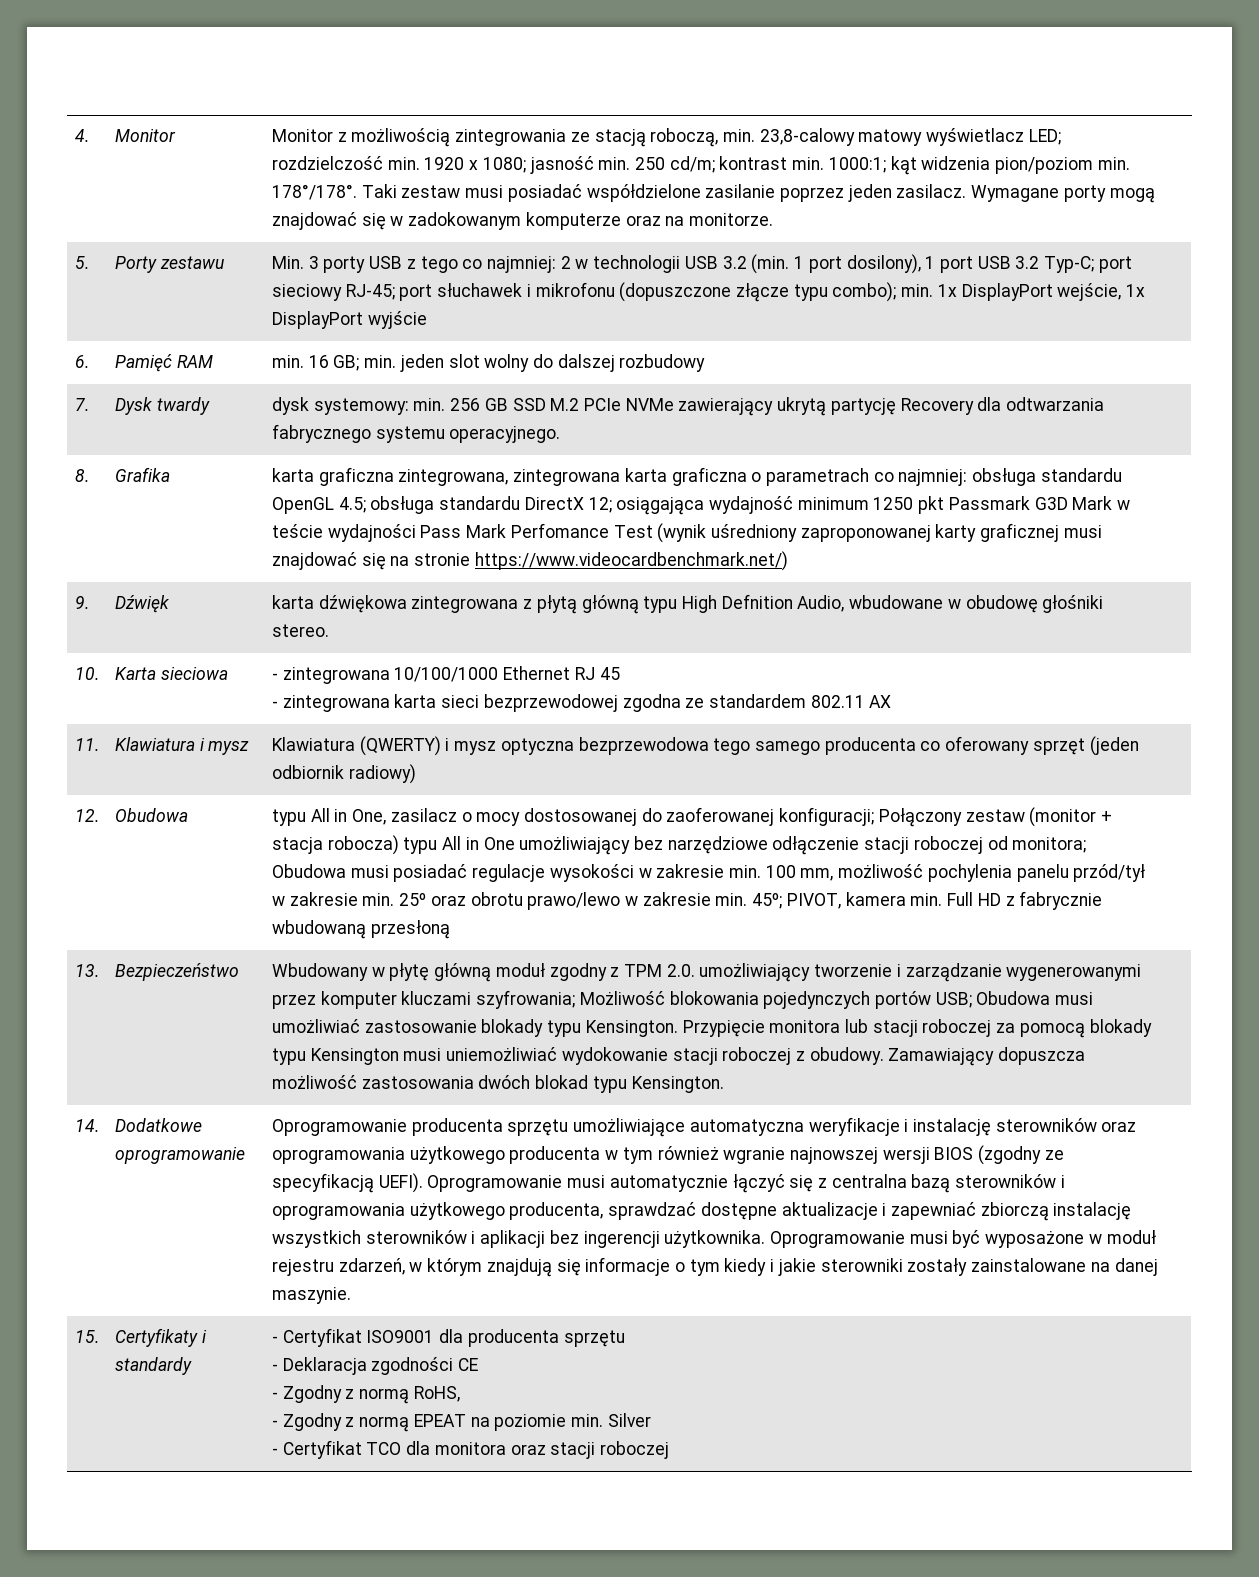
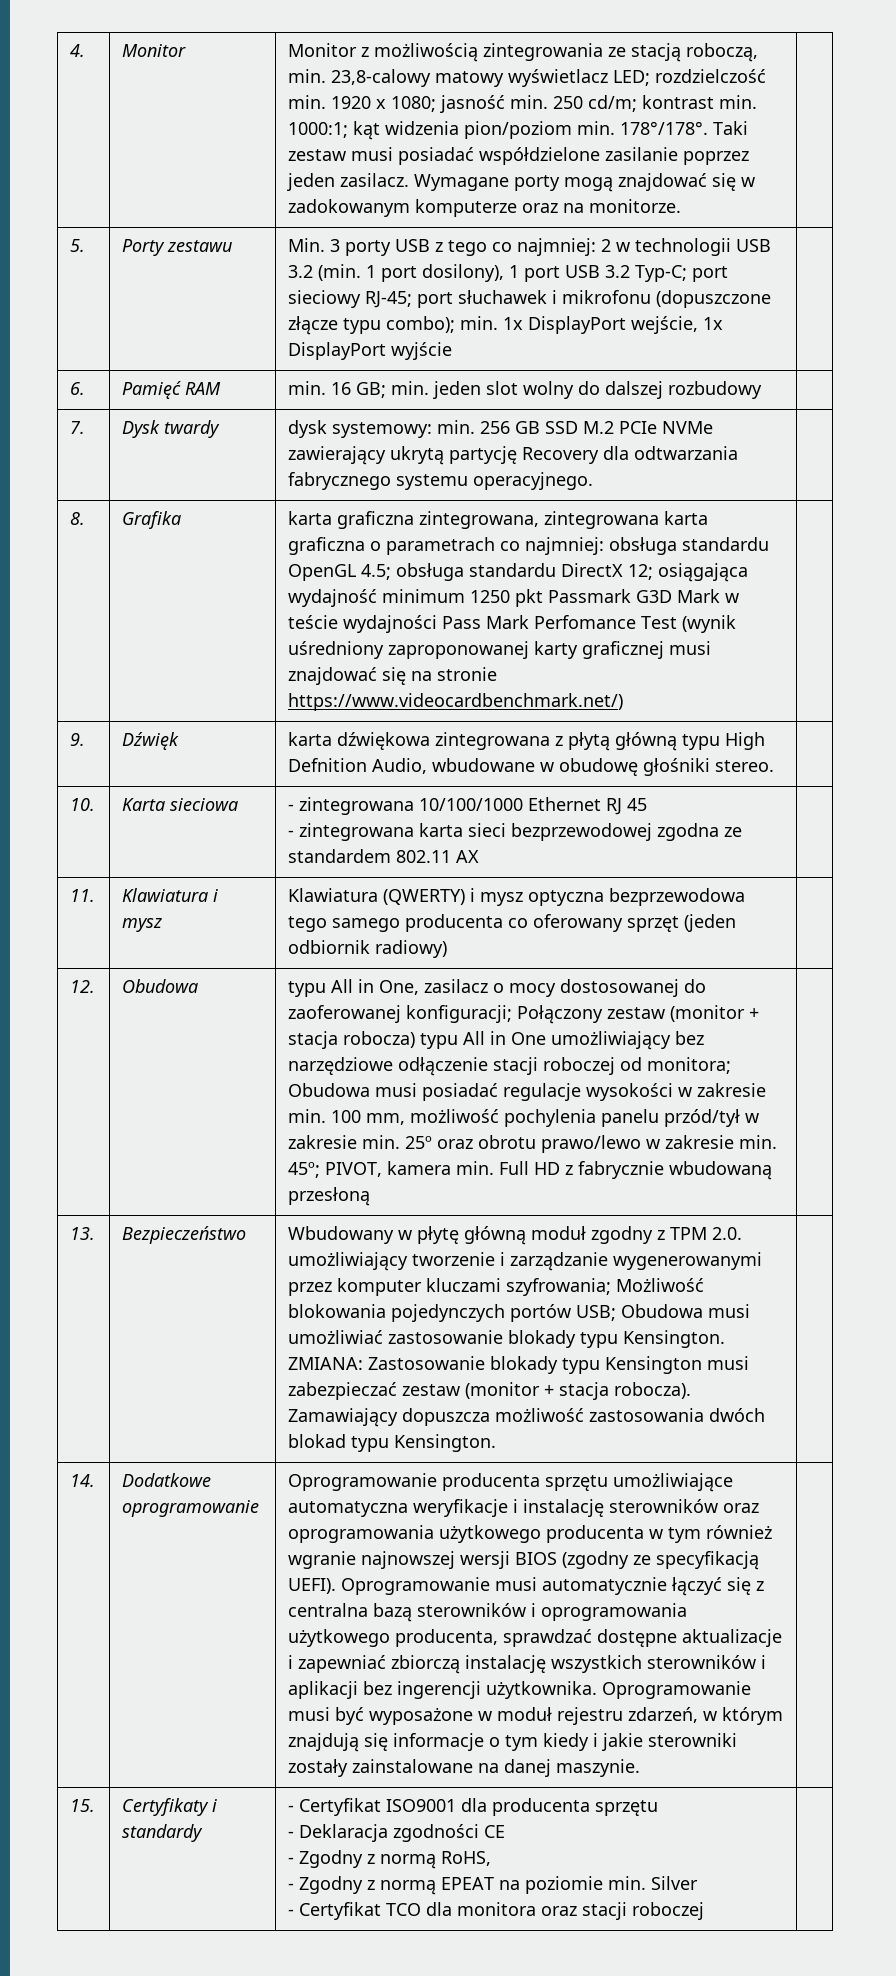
[682,1019,1152,1038] [271,1047,884,1065] Przypięcie monitora lub stacji roboczej za pomocą blokady typu Kensington musi uniemożliwiać wydokowanie stacji roboczej z obudowy. -> [288,1356,750,1374] [288,1382,692,1400] ZMIANA: Zastosowanie blokady typu Kensington musi zabezpieczać zestaw (monitor + stacja robocza).

